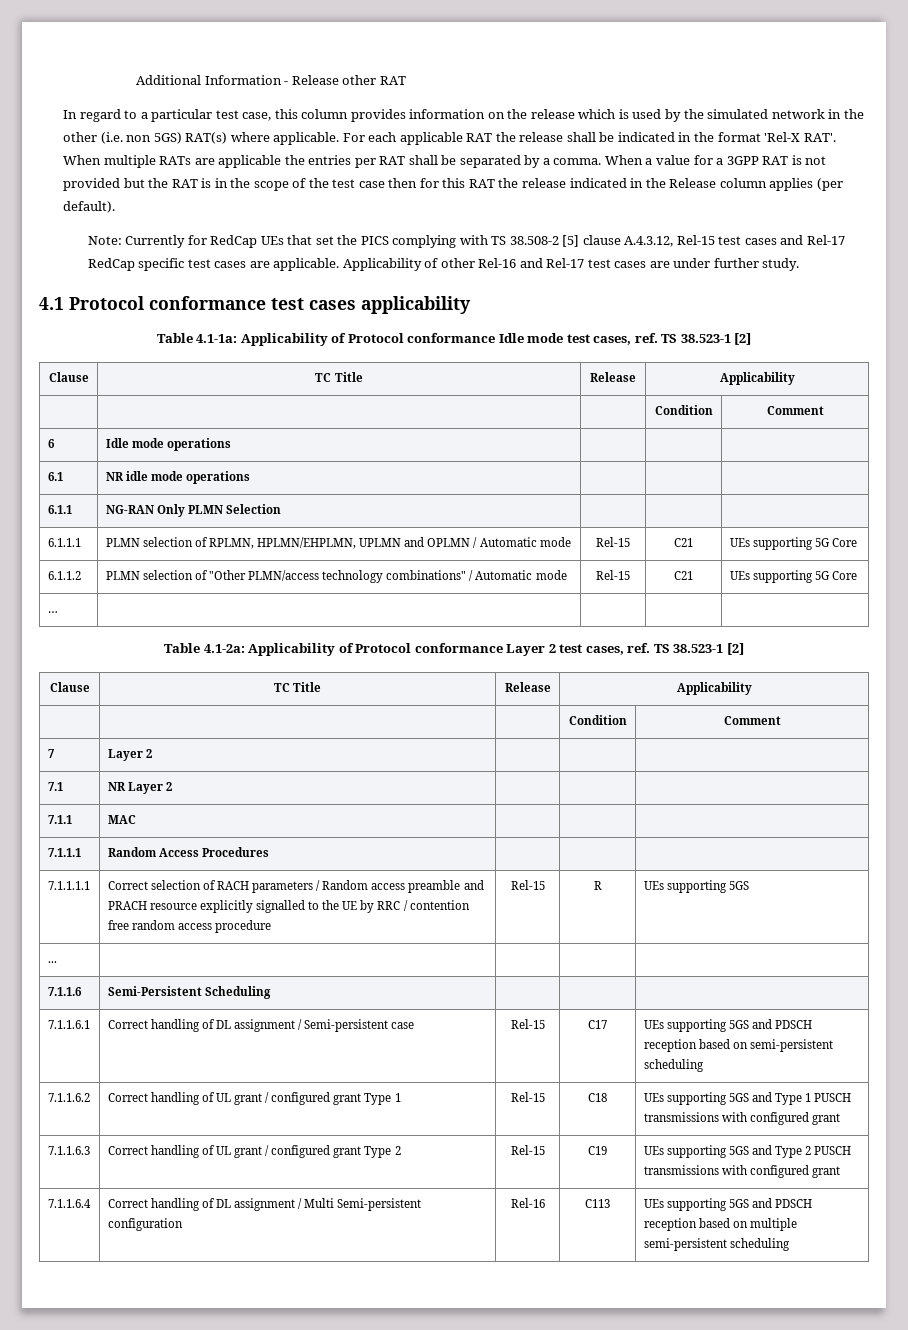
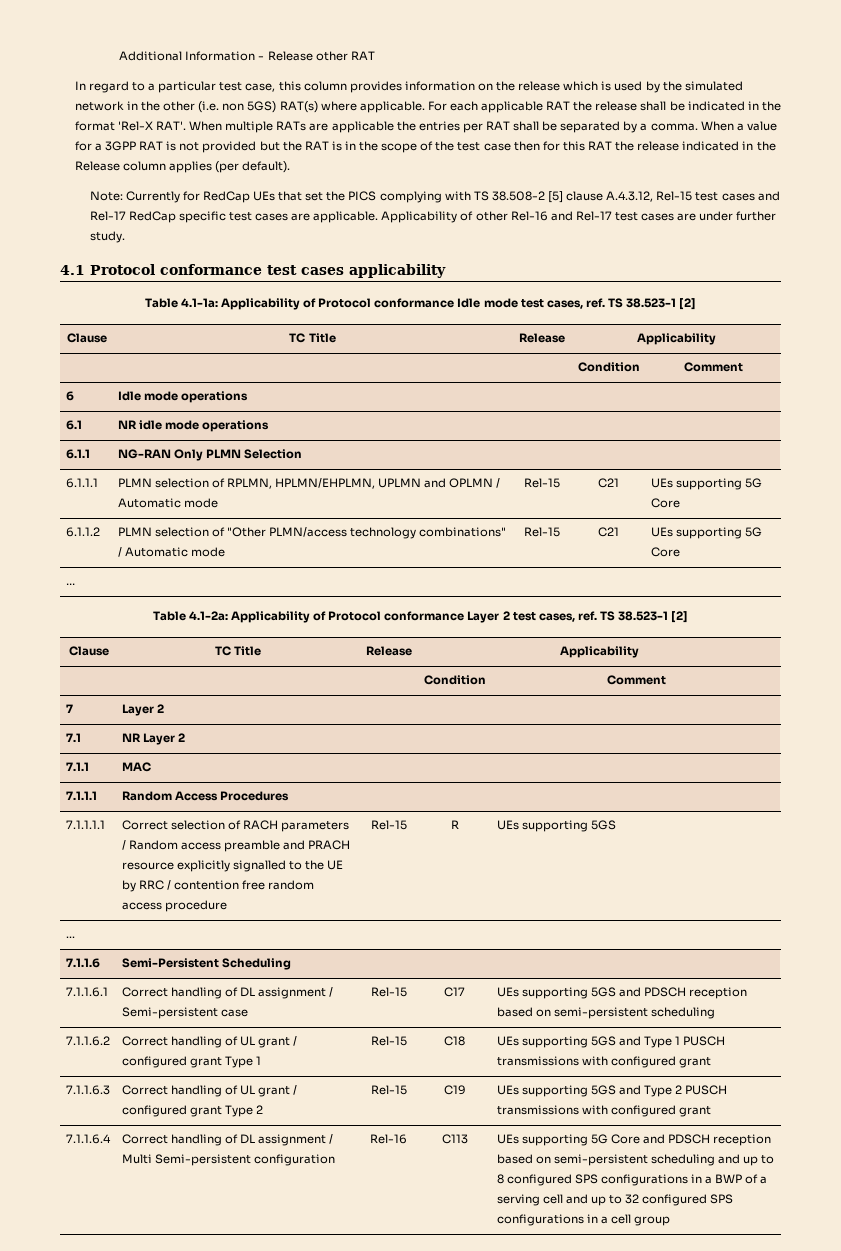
[728,1198,813,1208] [643,1218,797,1231] [643,1238,790,1251] 5GS and PDSCH reception based on multiple semi-persistent scheduling -> [590,1134,772,1146] [496,1154,775,1166] [496,1174,768,1186] [496,1194,734,1206] [496,1214,670,1226] 5G Core and PDSCH reception based on semi-persistent scheduling and up to 8 configured SPS configurations in a BWP of a serving cell and up to 32 configured SPS configurations in a cell group

